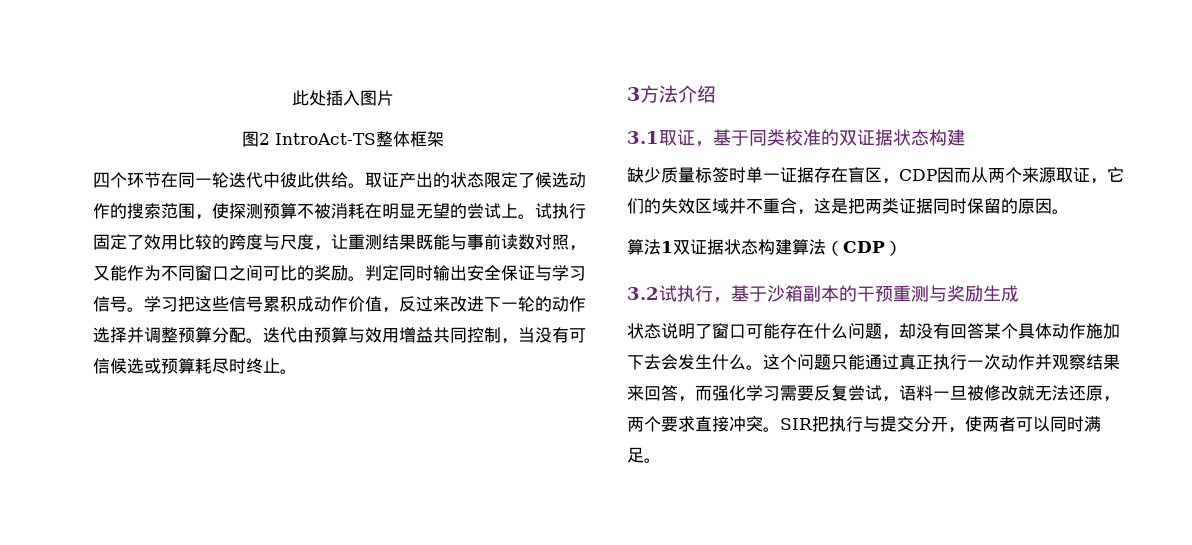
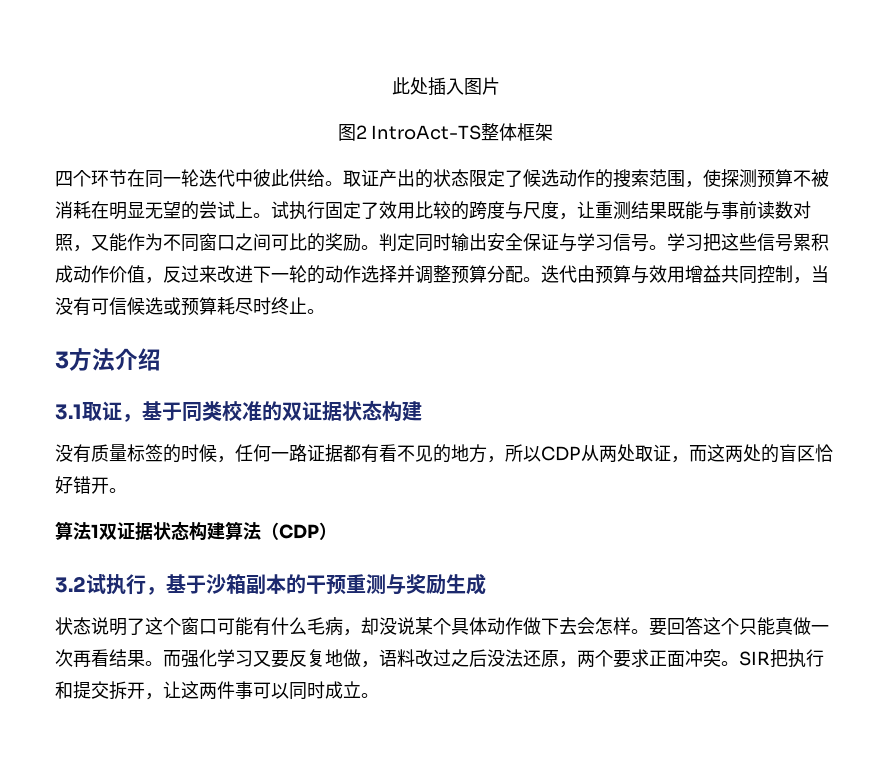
[627,167,661,183] 缺少 -> [55,444,91,463] 没有
[729,167,1124,184] [627,198,1052,215] 时单一证据存在盲区，CDP因而从两个来源取证，它们的失效区域并不重合，这是把两类证据同时保留的原因 -> [163,444,833,463] [55,476,109,494] 的时候，任何一路证据都有看不见的地方，所以CDP从两处取证，而这两处的盲区恰好错开
(712, 331) none -> [145,617,181,635] 这个
[780,323,1120,340] [627,354,1120,370] [627,385,1052,402] 存在什么问题，却没有回答某个具体动作施加下去会发生什么。这个问题只能通过真正执行一次动作并观察结果来回答，而强化学习需要反复尝试，语料一旦被修改就无 -> [253,617,829,636] [55,649,505,668] 有什么毛病，却没说某个具体动作做下去会怎样。要回答这个只能真做一次再看结果。而强化学习又要反复地做，语料改过之后没
[695,416,729,432] 直接 -> [649,650,685,667] 正面
[863,416,1016,433] 与提交分开，使两者 -> [55,681,253,700] 和提交拆开，让这两件事
[1084,416,1101,432] [627,447,644,463] 满足 -> [325,681,361,699] 成立

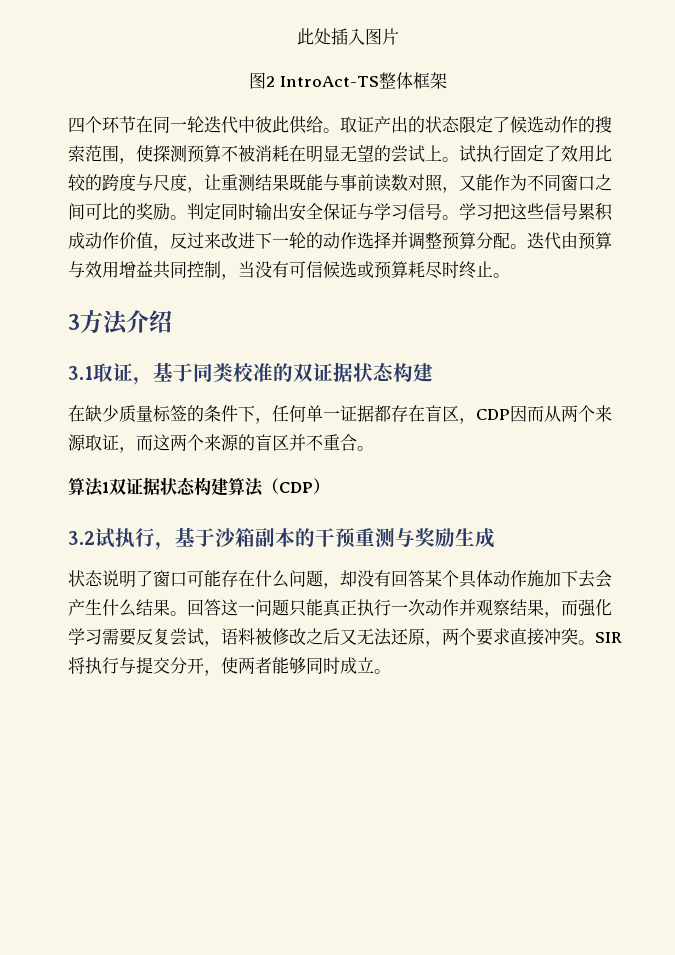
[55,444,91,463] 没有 -> [68,405,119,422] 在缺少
[181,444,833,463] [55,476,109,494] 时候，任何一路证据都有看不见的地方，所以CDP从两处取证，而这两处的盲区恰好错开 -> [204,405,612,424] [68,434,357,453] 条件下，任何单一证据都存在盲区，CDP因而从两个来源取证，而这两个来源的盲区并不重合
[145,617,181,635] 这个 -> (153, 578) none
[253,617,829,636] [55,649,505,668] 有什么毛病，却没说某个具体动作做下去会怎样。要回答这个只能真做一次再看结果。而强化学习又要反复地做，语料改过之后没 -> [221,570,612,589] [68,599,612,618] [68,628,374,647] 存在什么问题，却没有回答某个具体动作施加下去会产生什么结果。回答这一问题只能真正执行一次动作并观察结果，而强化学习需要反复尝试，语料被修改之后又无
[649,650,685,667] 正面 -> [510,628,544,646] 直接
[770,649,824,668] [55,681,289,700] 把执行和提交拆开，让这两件事可以 -> [68,657,306,676] 将执行与提交分开，使两者能够

